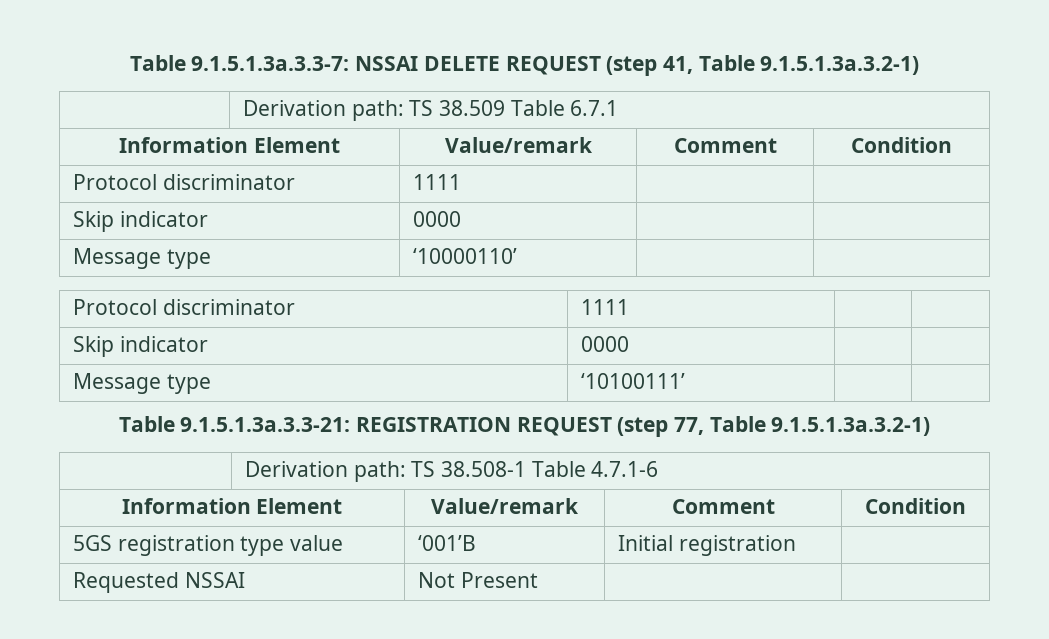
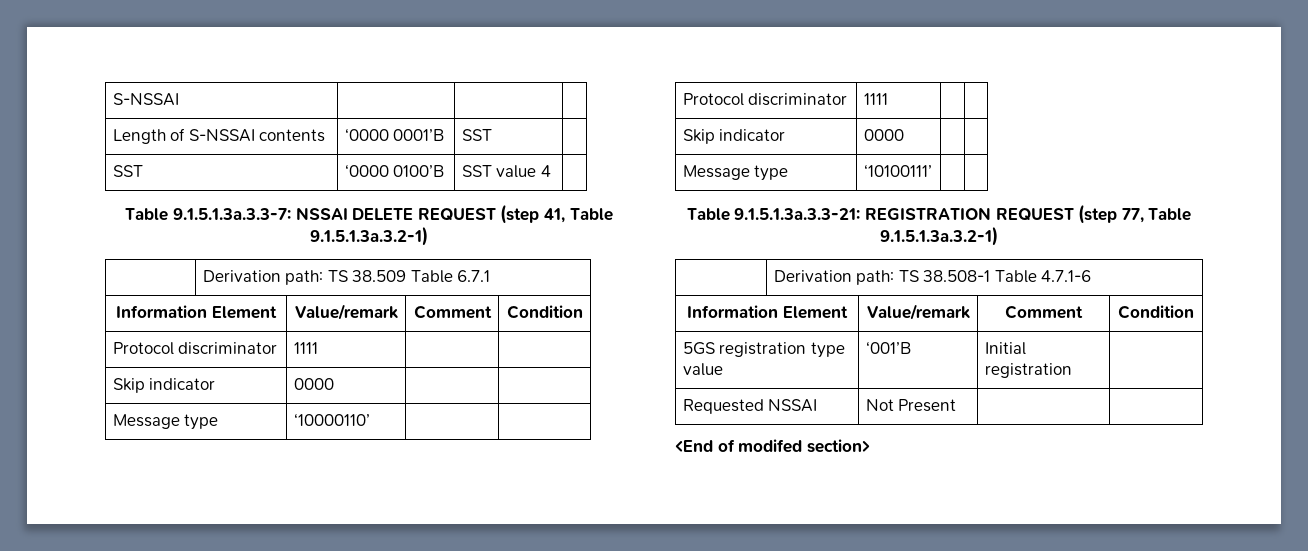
(129, 63) none -> [112,93,179,106] [112,128,326,144] [344,128,445,141] [461,129,492,141] [112,165,143,177] [344,164,445,177] [461,165,551,178] S-NSSAI | | | // Length of S-NSSAI contents | ‘0000 0001’B | SST | // SST | ‘0000 0100’B | SST value 4 | //
(538, 580) none -> [675,439,870,453] // <End of modifed section>

